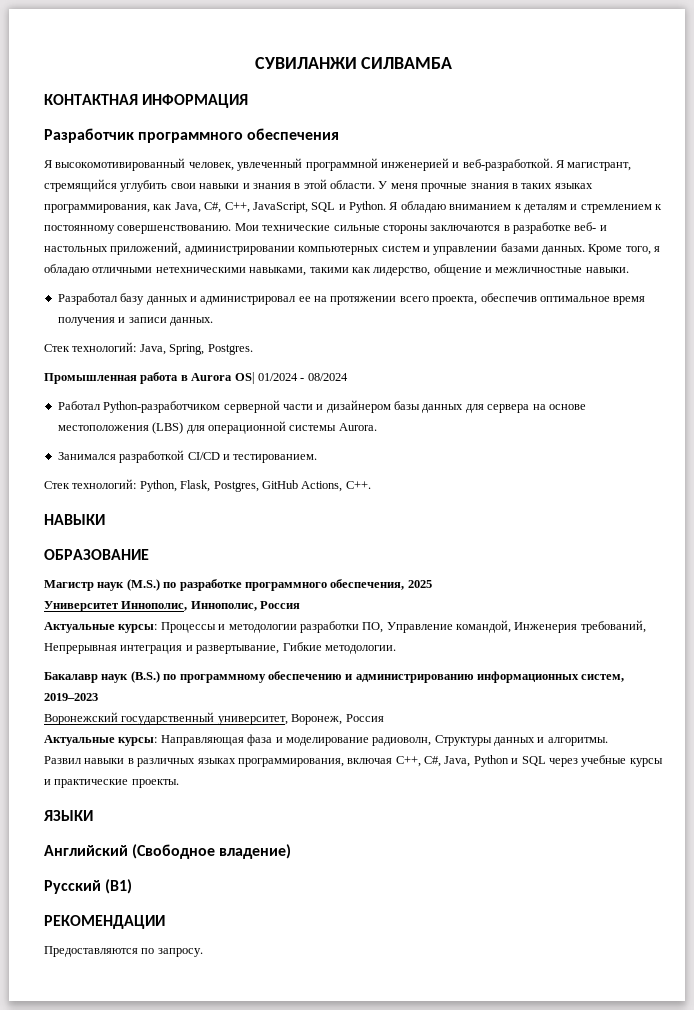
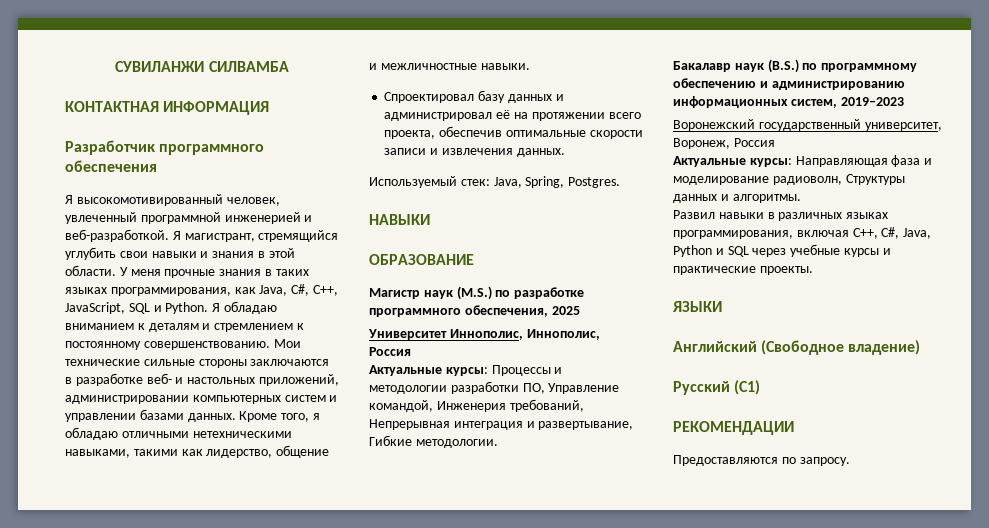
[57,293,117,305] Разработал -> [384,92,475,103] Спроектировал
[298,296,311,302] ее -> [496,110,511,119] её
[539,296,646,305] [57,317,167,326] оптимальное время получения и записи -> [505,130,643,139] [384,148,513,155] оптимальные скорости записи и извлечения
[44,342,137,352] Стек технологий: -> [369,176,490,188] Используемый стек:
[44,372,348,384] [57,400,586,413] [57,421,377,434] [57,450,318,463] [44,479,371,492] // Промышленная работа в Aurora OS| 01/2024 - 08/2024 // Работал Python-разработчиком серверной части и дизайнером базы данных для сервера на основе местоположения (LBS) для операционной системы Aurora. // Занимался разработкой CI/CD и тестированием. // Стек технологий: Python, Flask, Postgres, GitHub Actions, C++. -> (621, 182) none
[105,879,133,894] (B1) -> [734,380,761,395] (C1)

